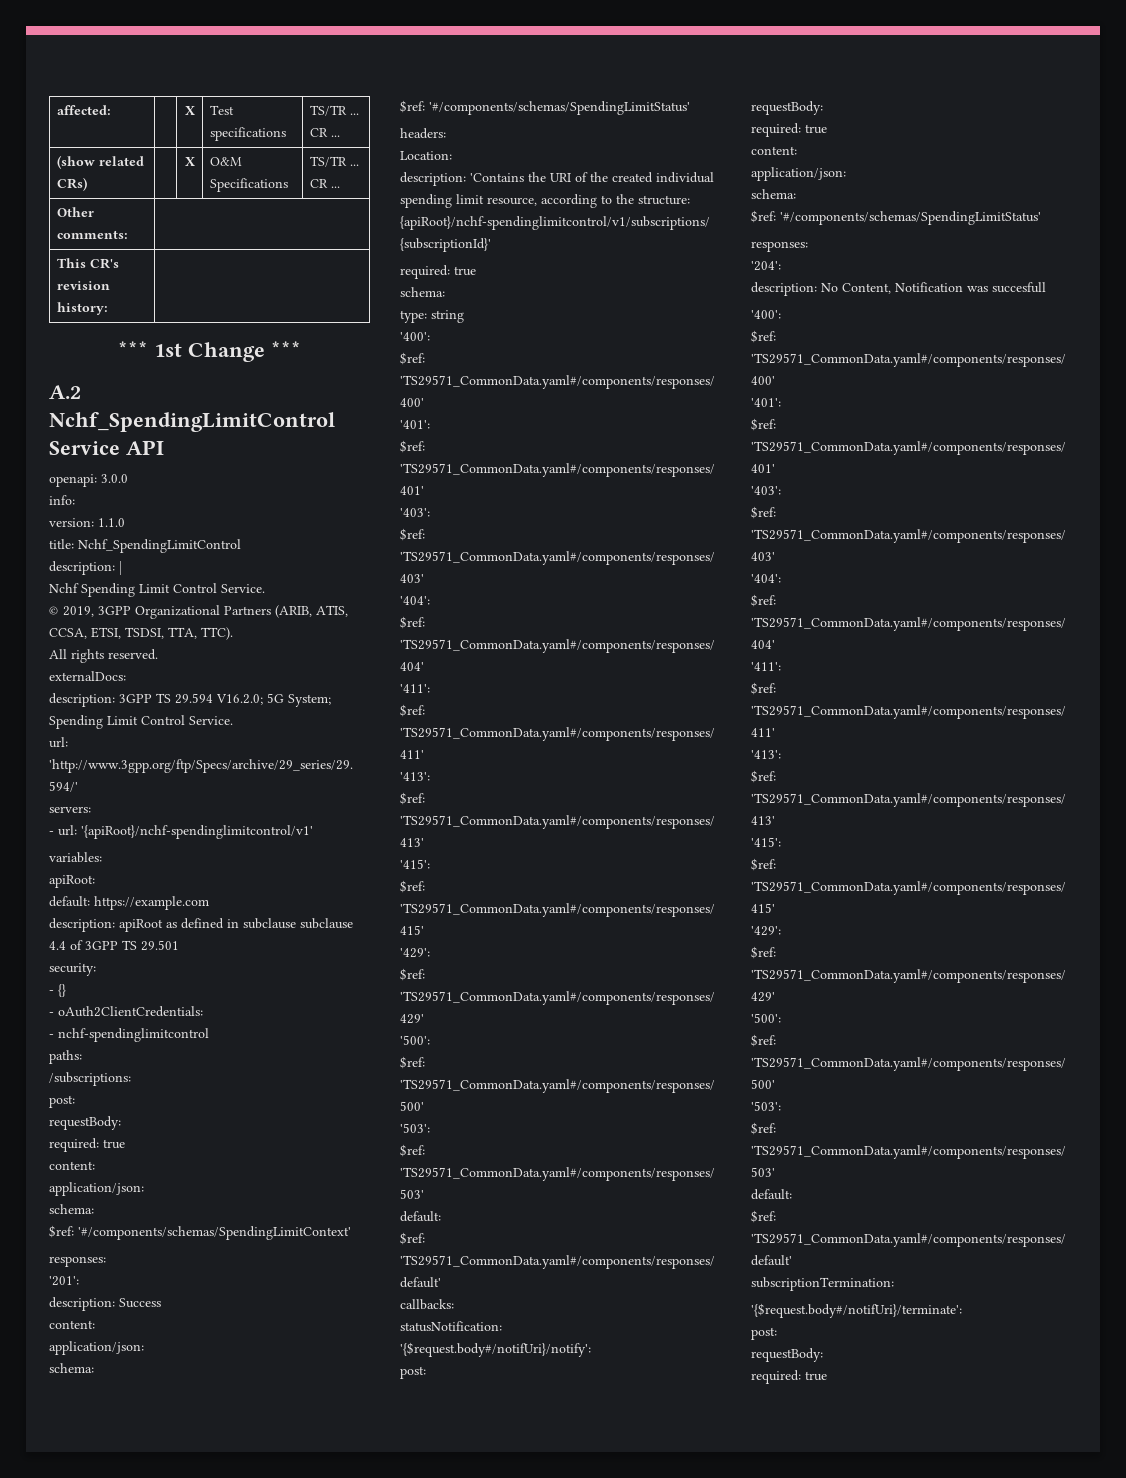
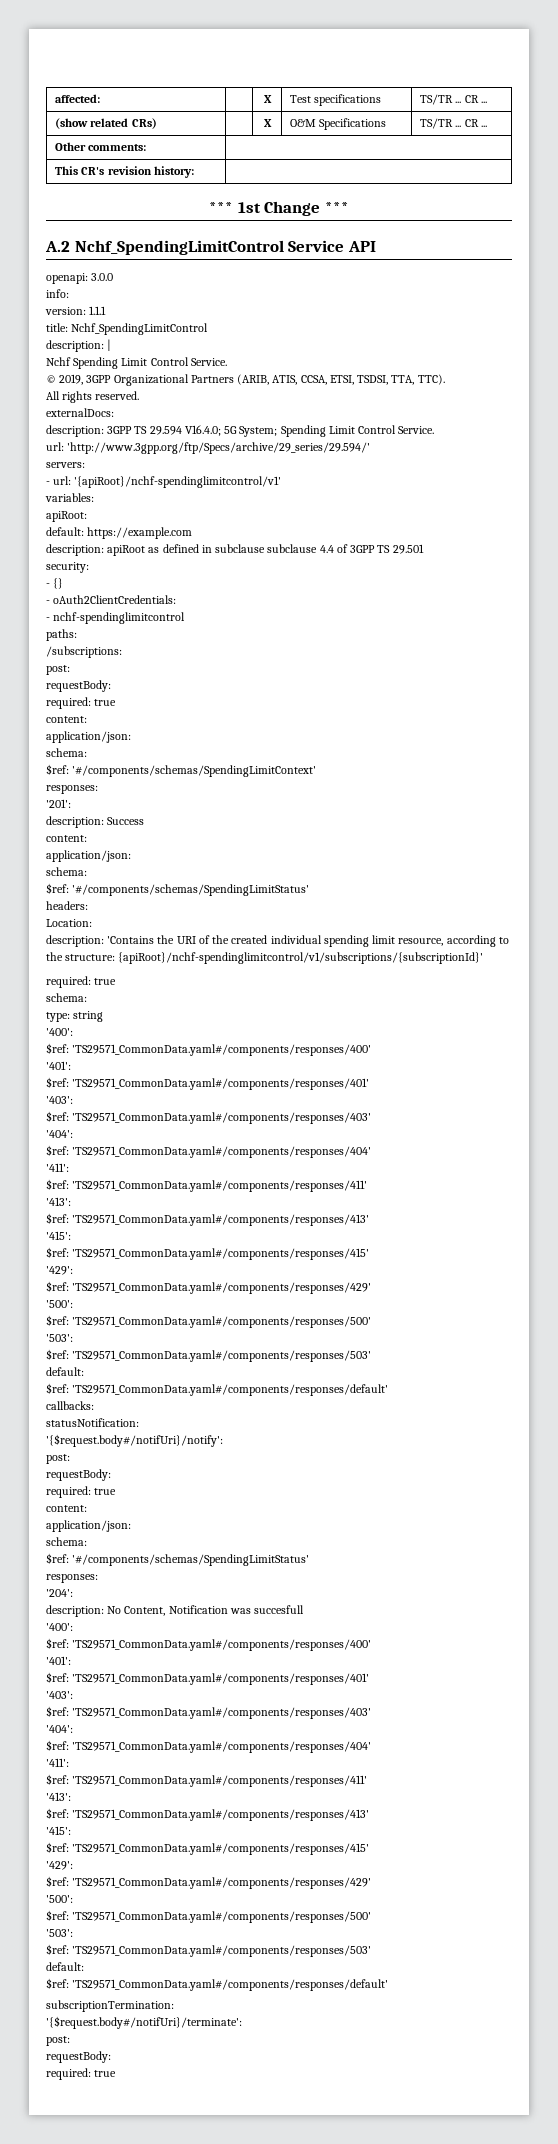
[98,518,125,527] 1.1.0 -> [89,306,107,315] 1.1.1
[216,694,263,705] V16.2.0; -> [184,425,221,436] V16.4.0;

